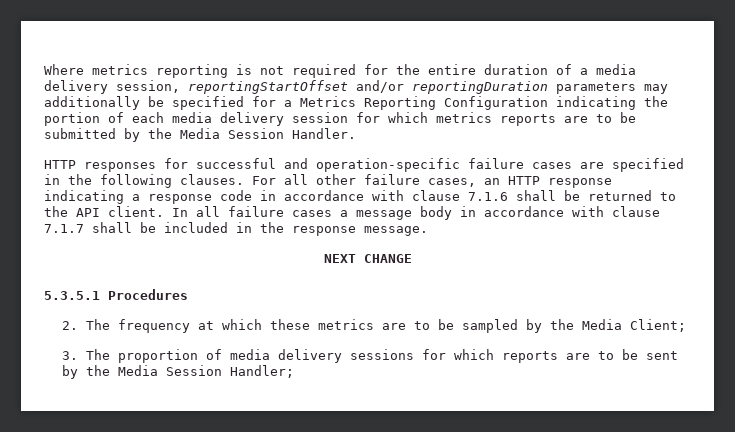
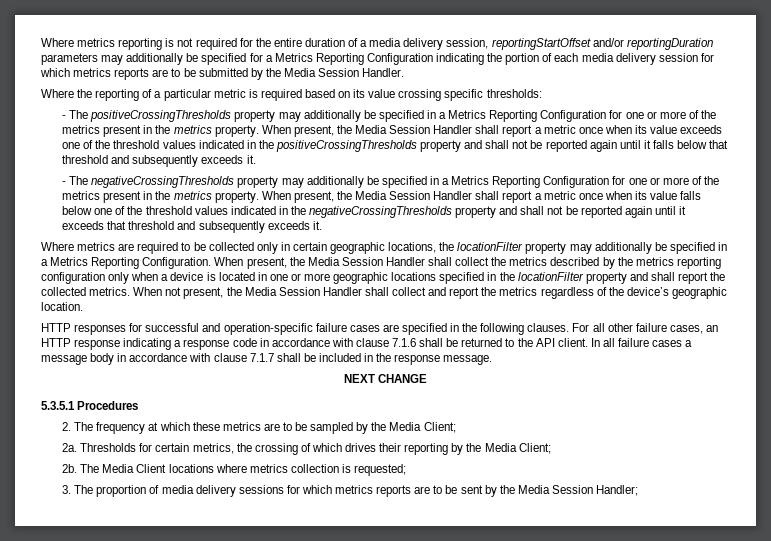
(356, 133) none -> [41,89,542,101] [62,110,716,122] [62,125,723,137] [62,140,729,152] [62,155,256,167] [62,176,719,188] [62,191,702,203] [62,206,686,218] [62,221,322,233] [41,242,727,254] [41,257,721,269] [41,272,726,284] [41,287,727,299] [41,302,83,311] // Where the reporting of a particular metric is required based on its value crossing specific thresholds: // - The positiveCrossingThresholds property may additionally be specified in a Metrics Reporting Configuration for one or more of the metrics present in the metrics property. When present, the Media Session Handler shall report a metric once when its value exceeds one of the threshold values indicated in the positiveCrossingThresholds property and shall not be reported again until it falls below that threshold and subsequently exceeds it. // - The negativeCrossingThresholds property may additionally be specified in a Metrics Reporting Configuration for one or more of the metrics present in the metrics property. When present, the Media Session Handler shall report a metric once when its value falls below one of the threshold values indicated in the negativeCrossingThresholds property and shall not be reported again until it exceeds that threshold and subsequently exceeds it. // Where metrics are required to be collected only in certain geographic locations, the locationFilter property may additionally be specified in a Metrics Reporting Configuration. When present, the Media Session Handler shall collect the metrics described by the metrics reporting configuration only when a device is located in one or more geographic locations specified in the locationFilter property and shall report the collected metrics. When not present, the Media Session Handler shall collect and report the metrics regardless of the device’s geographic location.
(686, 325) none -> [62,443,551,455] [62,464,407,476] // 2a. Thresholds for certain metrics, the crossing of which drives their reporting by the Media Client; // 2b. The Media Client locations where metrics collection is requested;
(494, 354) none -> [335,485,374,494] metrics

